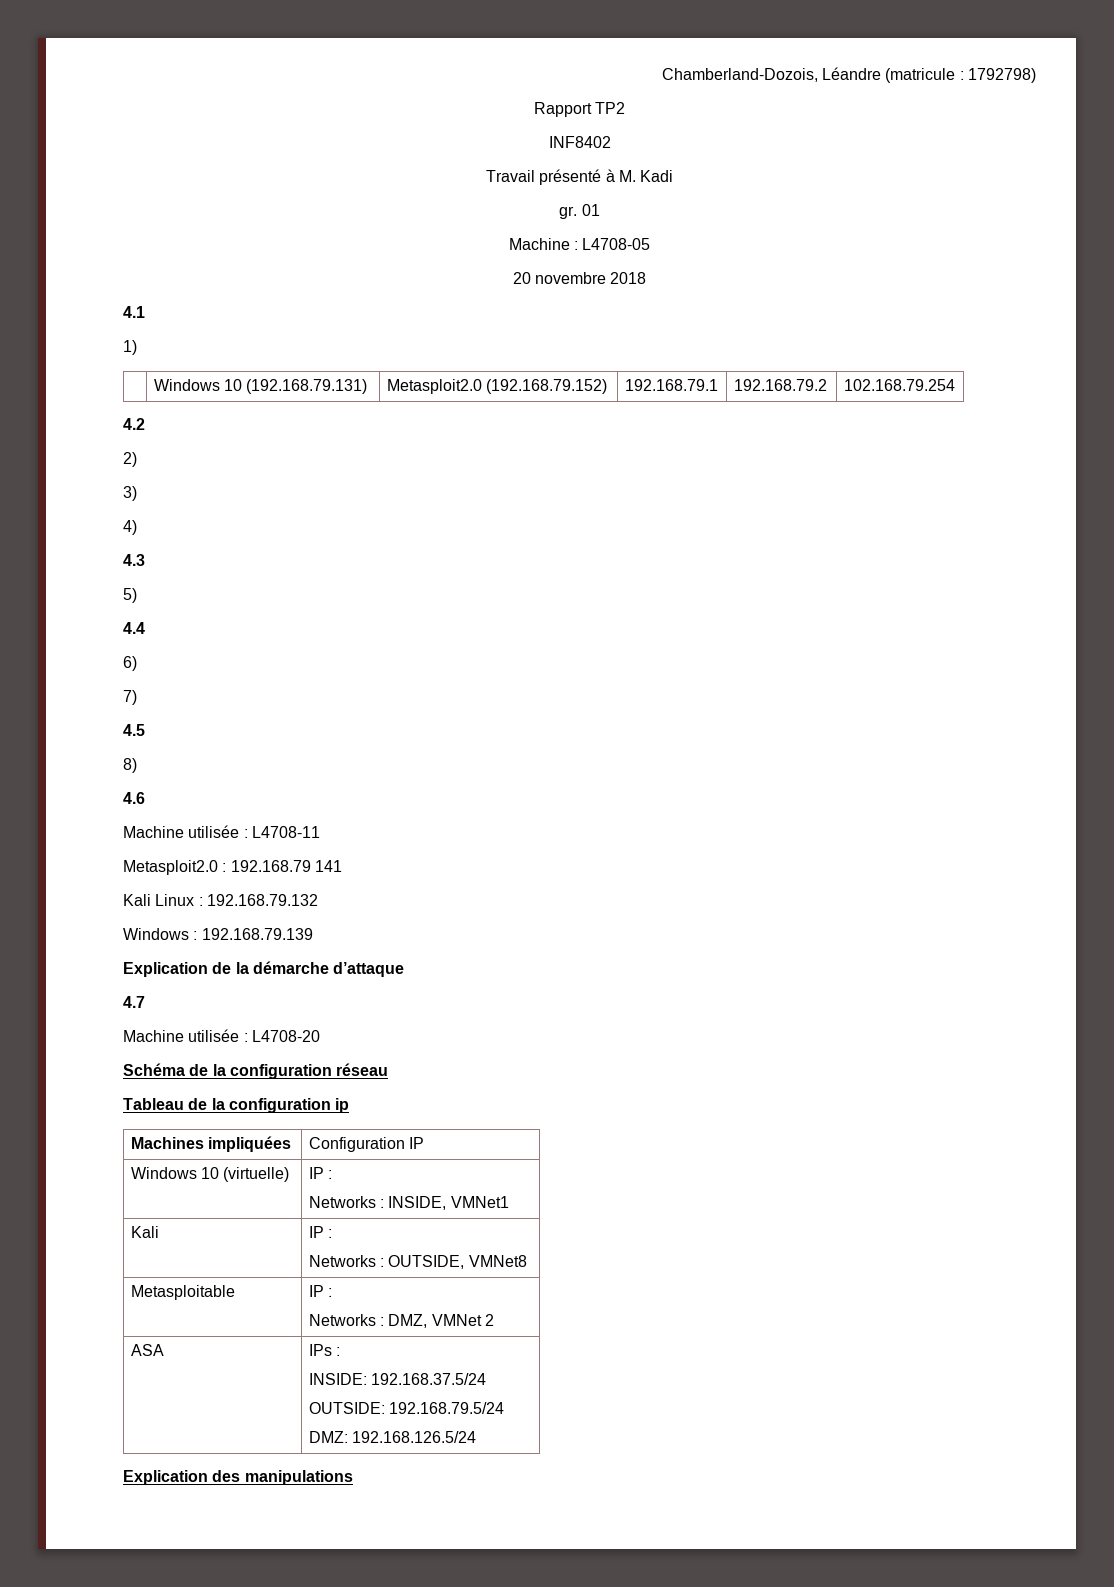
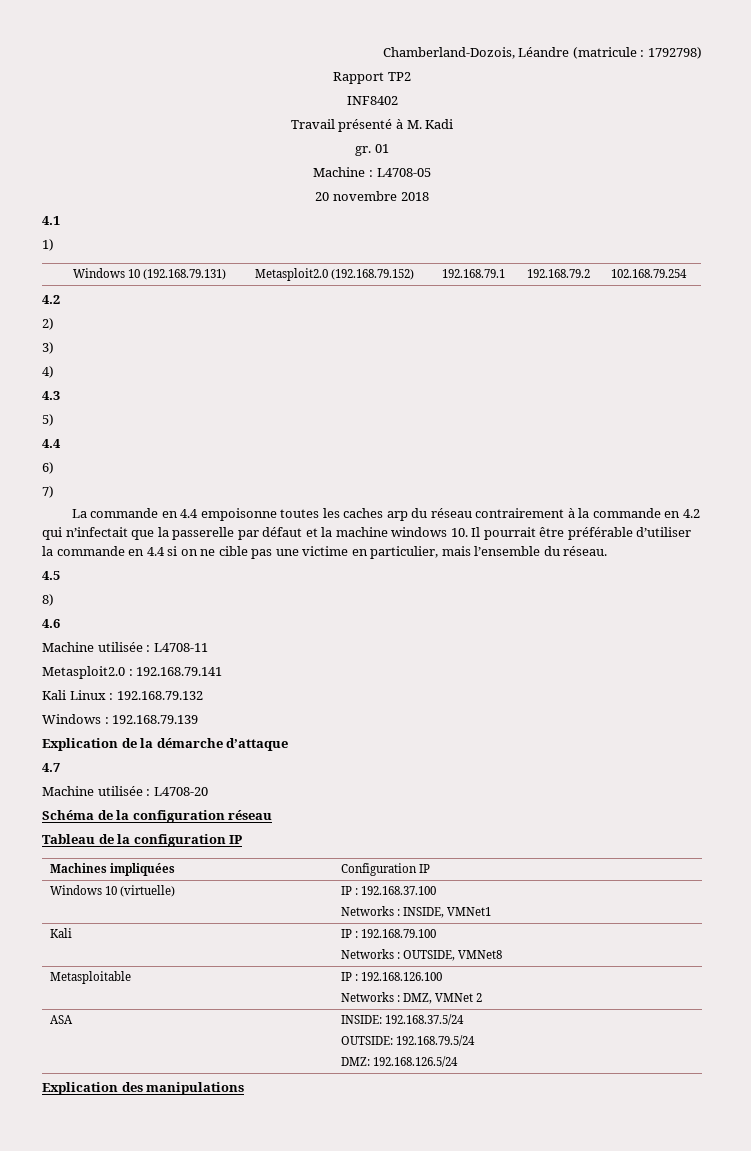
(137, 697) none -> [71,508,700,521] [42,527,692,540] [42,546,608,559] // La commande en 4.4 empoisonne toutes les caches arp du réseau contrairement à la commande en 4.2 qui n’infectait que la passerelle par défaut et la machine windows 10. Il pourrait être préférable d’utiliser la commande en 4.4 si on ne cible pas une victime en particulier, mais l’ensemble du réseau.
[230,860,342,872] 192.168.79 141 -> [136,667,223,676] 192.168.79.141
[335,1098,350,1113] ip -> [229,835,243,844] IP
(333, 1174) none -> [360,886,436,895] 192.168.37.100
(333, 1233) none -> [360,929,436,938] 192.168.79.100
(333, 1292) none -> [360,972,442,981] 192.168.126.100
[308,1344,341,1356] IPs : // -> (73, 1019) none

